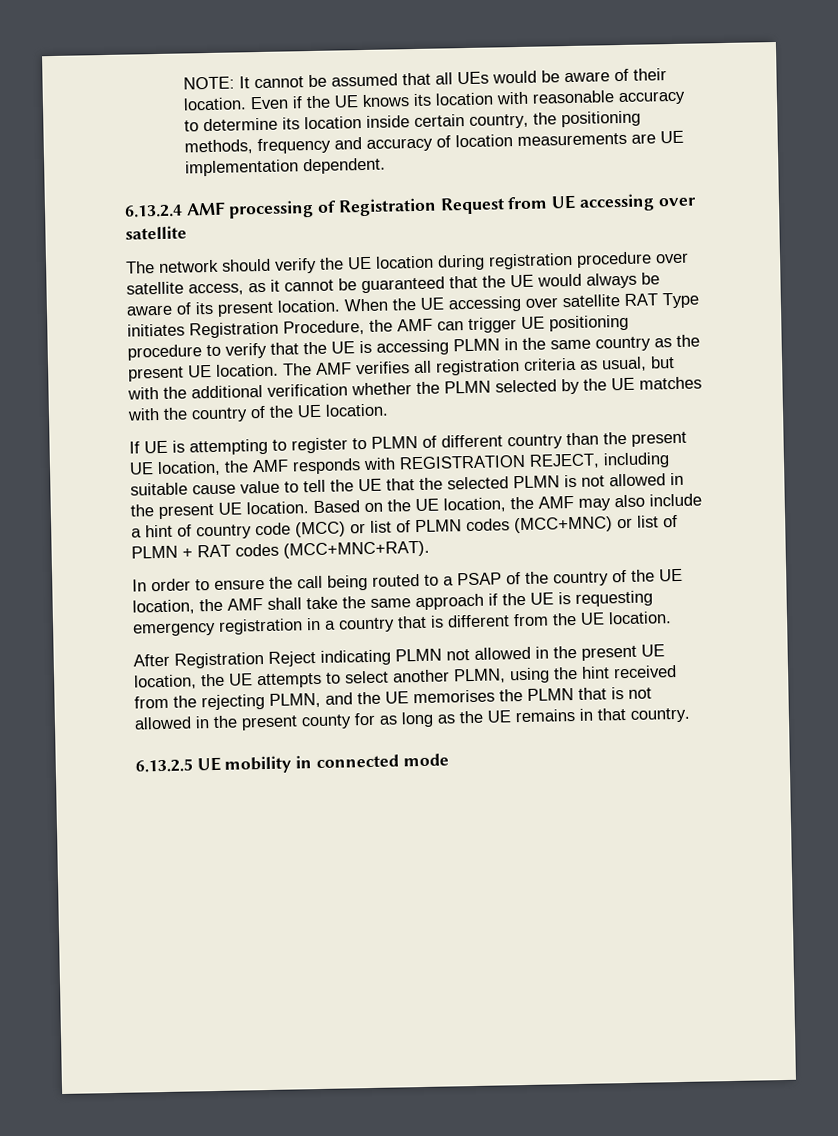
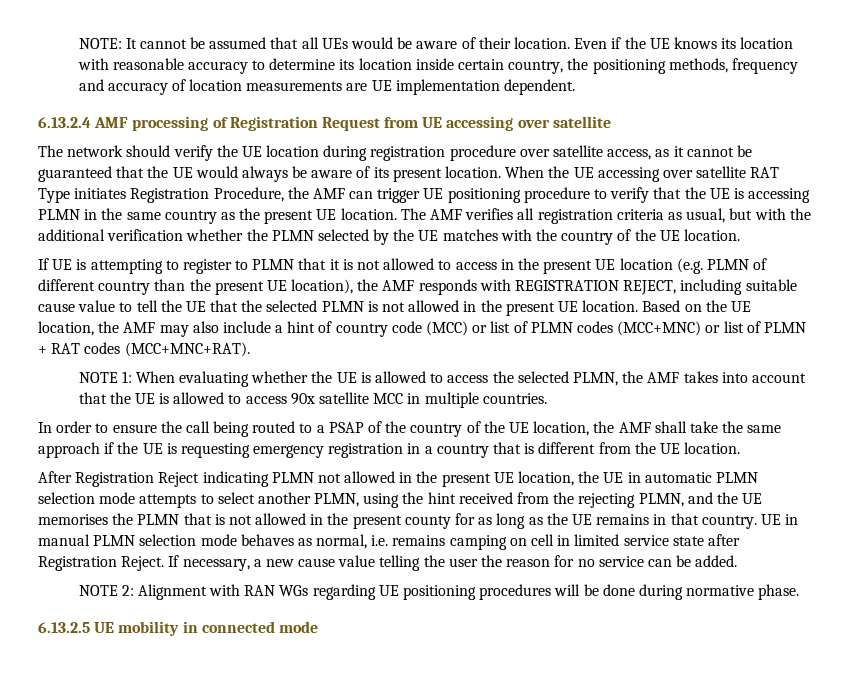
(418, 442) none -> [298,258,749,274] that it is not allowed to access in the present UE location (e.g. PLMN
[157,460,221,477] location, -> [291,279,354,294] location),
(430, 549) none -> [78,371,806,387] [78,392,547,408] // NOTE 1: When evaluating whether the UE is allowed to access the selected PLMN, the AMF takes into account that the UE is allowed to access 90x satellite MCC in multiple countries.
(253, 679) none -> [627,472,758,483] [38,492,136,504] in automatic PLMN selection mode
(691, 715) none -> [760,514,799,525] [38,534,740,550] [38,555,738,571] [78,584,800,600] UE in manual PLMN selection mode behaves as normal, i.e. remains camping on cell in limited service state after Registration Reject. If necessary, a new cause value telling the user the reason for no service can be added. // NOTE 2: Alignment with RAN WGs regarding UE positioning procedures will be done during normative phase.

